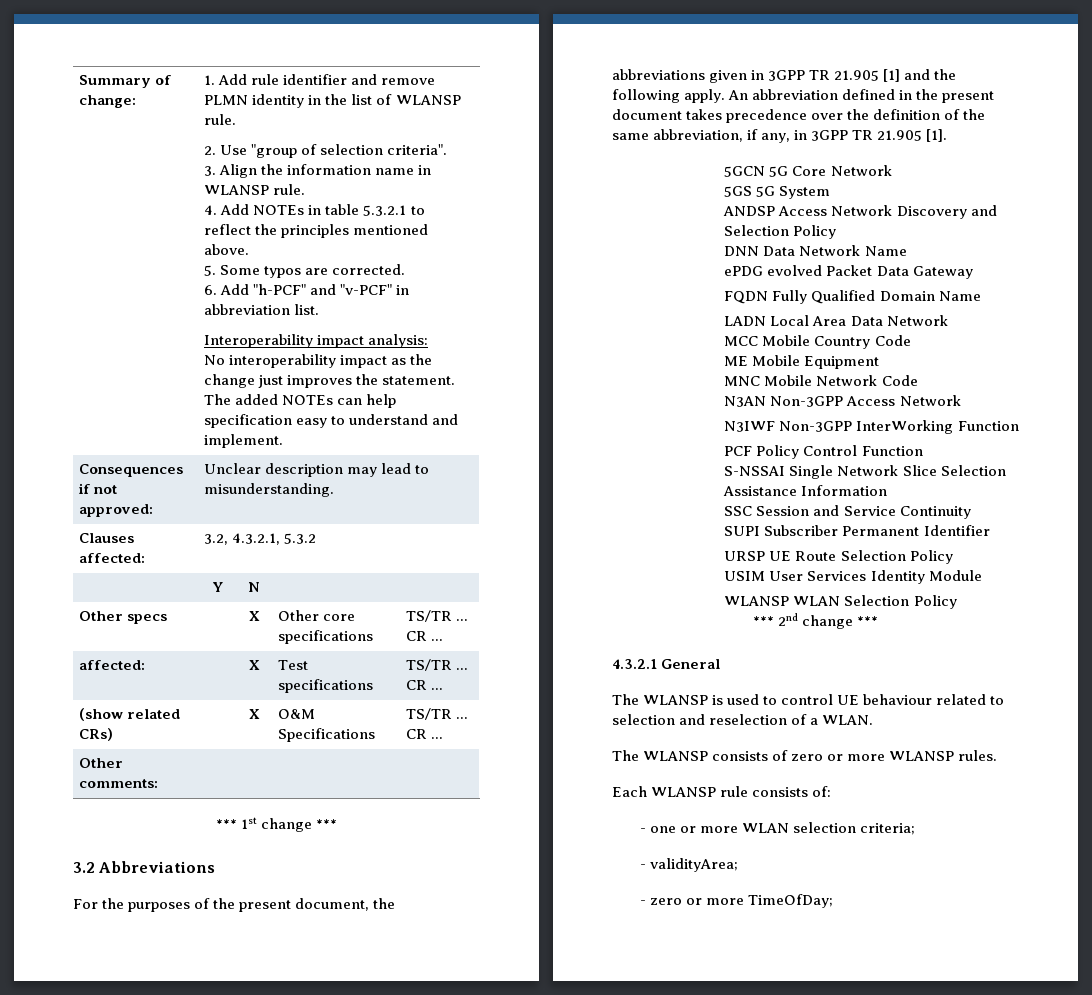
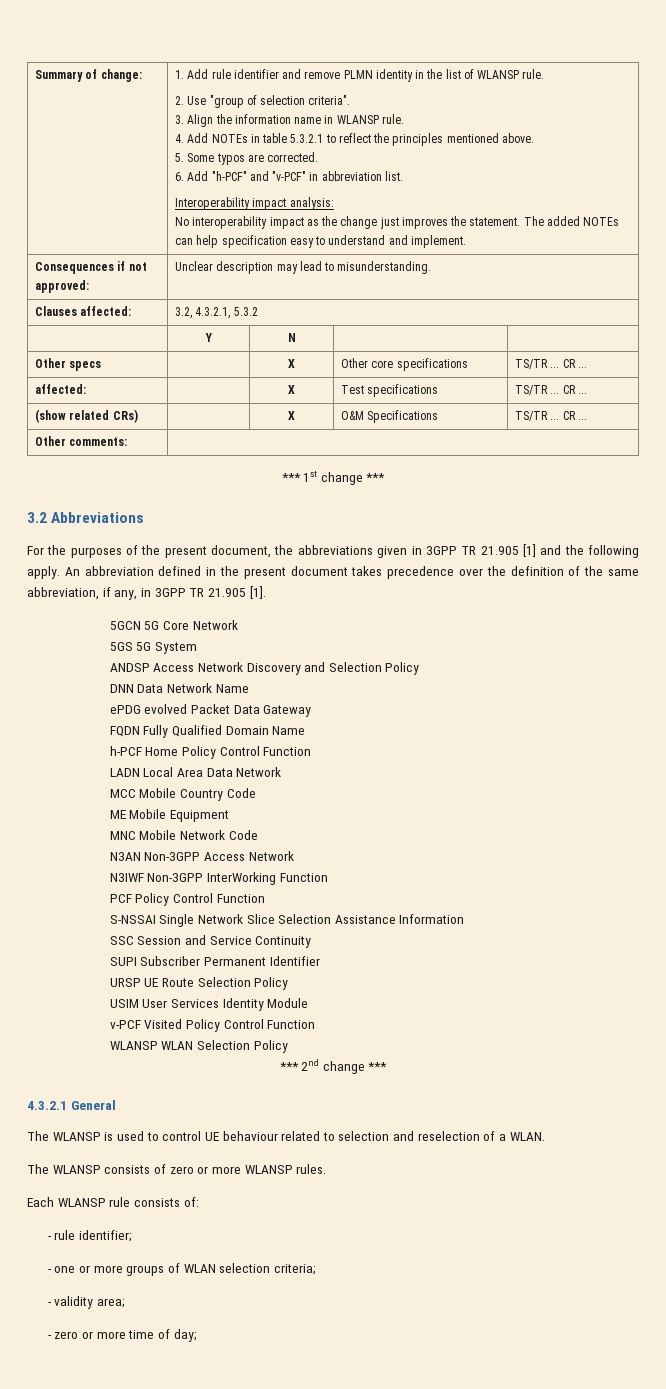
(981, 296) none -> [109,746,312,759] // h-PCF Home Policy Control Function
(982, 575) none -> [109,1019,316,1032] // v-PCF Visited Policy Control Function
(832, 791) none -> [47,1230,132,1242] // - rule identifier;
(739, 829) none -> [126,1263,180,1276] groups of
[650,858,739,872] validityArea; -> [54,1296,125,1309] validity area;
[748,894,834,908] TimeOfDay; -> [128,1329,197,1342] time of day;

